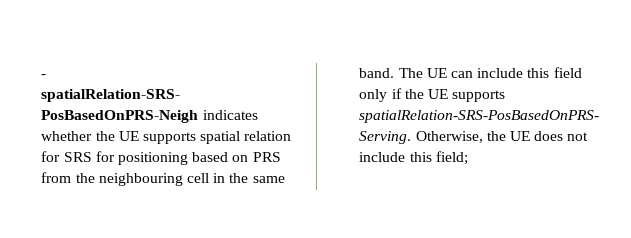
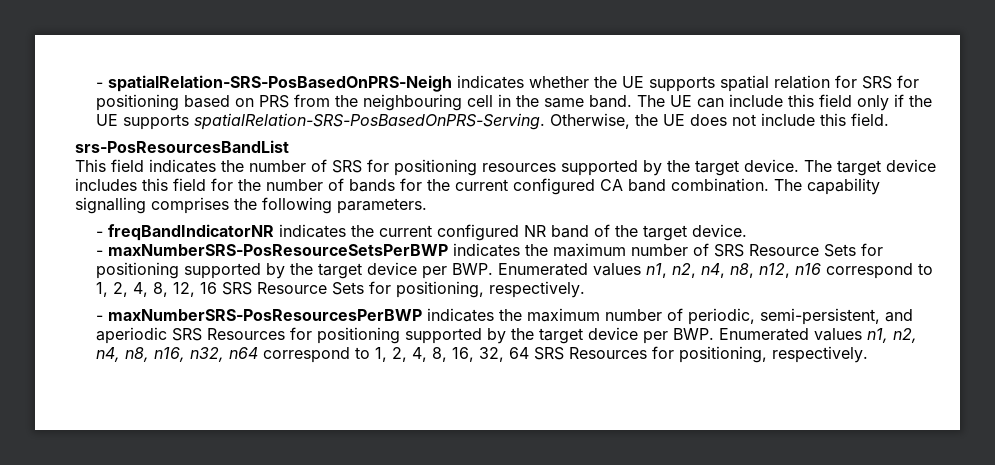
[435,151,468,165] field; -> [850,113,889,126] [75,140,289,153] [75,159,936,176] [75,178,880,195] [75,197,427,214] [95,224,747,241] [95,243,883,257] [95,262,933,279] [95,281,585,298] [95,308,913,325] [95,327,917,344] [95,346,868,363] field. // srs-PosResourcesBandList // This field indicates the number of SRS for positioning resources supported by the target device. The target device includes this field for the number of bands for the current configured CA band combination. The capability signalling comprises the following parameters. // - freqBandIndicatorNR indicates the current configured NR band of the target device. // - maxNumberSRS-PosResourceSetsPerBWP indicates the maximum number of SRS Resource Sets for positioning supported by the target device per BWP. Enumerated values n1, n2, n4, n8, n12, n16 correspond to 1, 2, 4, 8, 12, 16 SRS Resource Sets for positioning, respectively. // - maxNumberSRS-PosResourcesPerBWP indicates the maximum number of periodic, semi-persistent, and aperiodic SRS Resources for positioning supported by the target device per BWP. Enumerated values n1, n2, n4, n8, n16, n32, n64 correspond to 1, 2, 4, 8, 16, 32, 64 SRS Resources for positioning, respectively.

